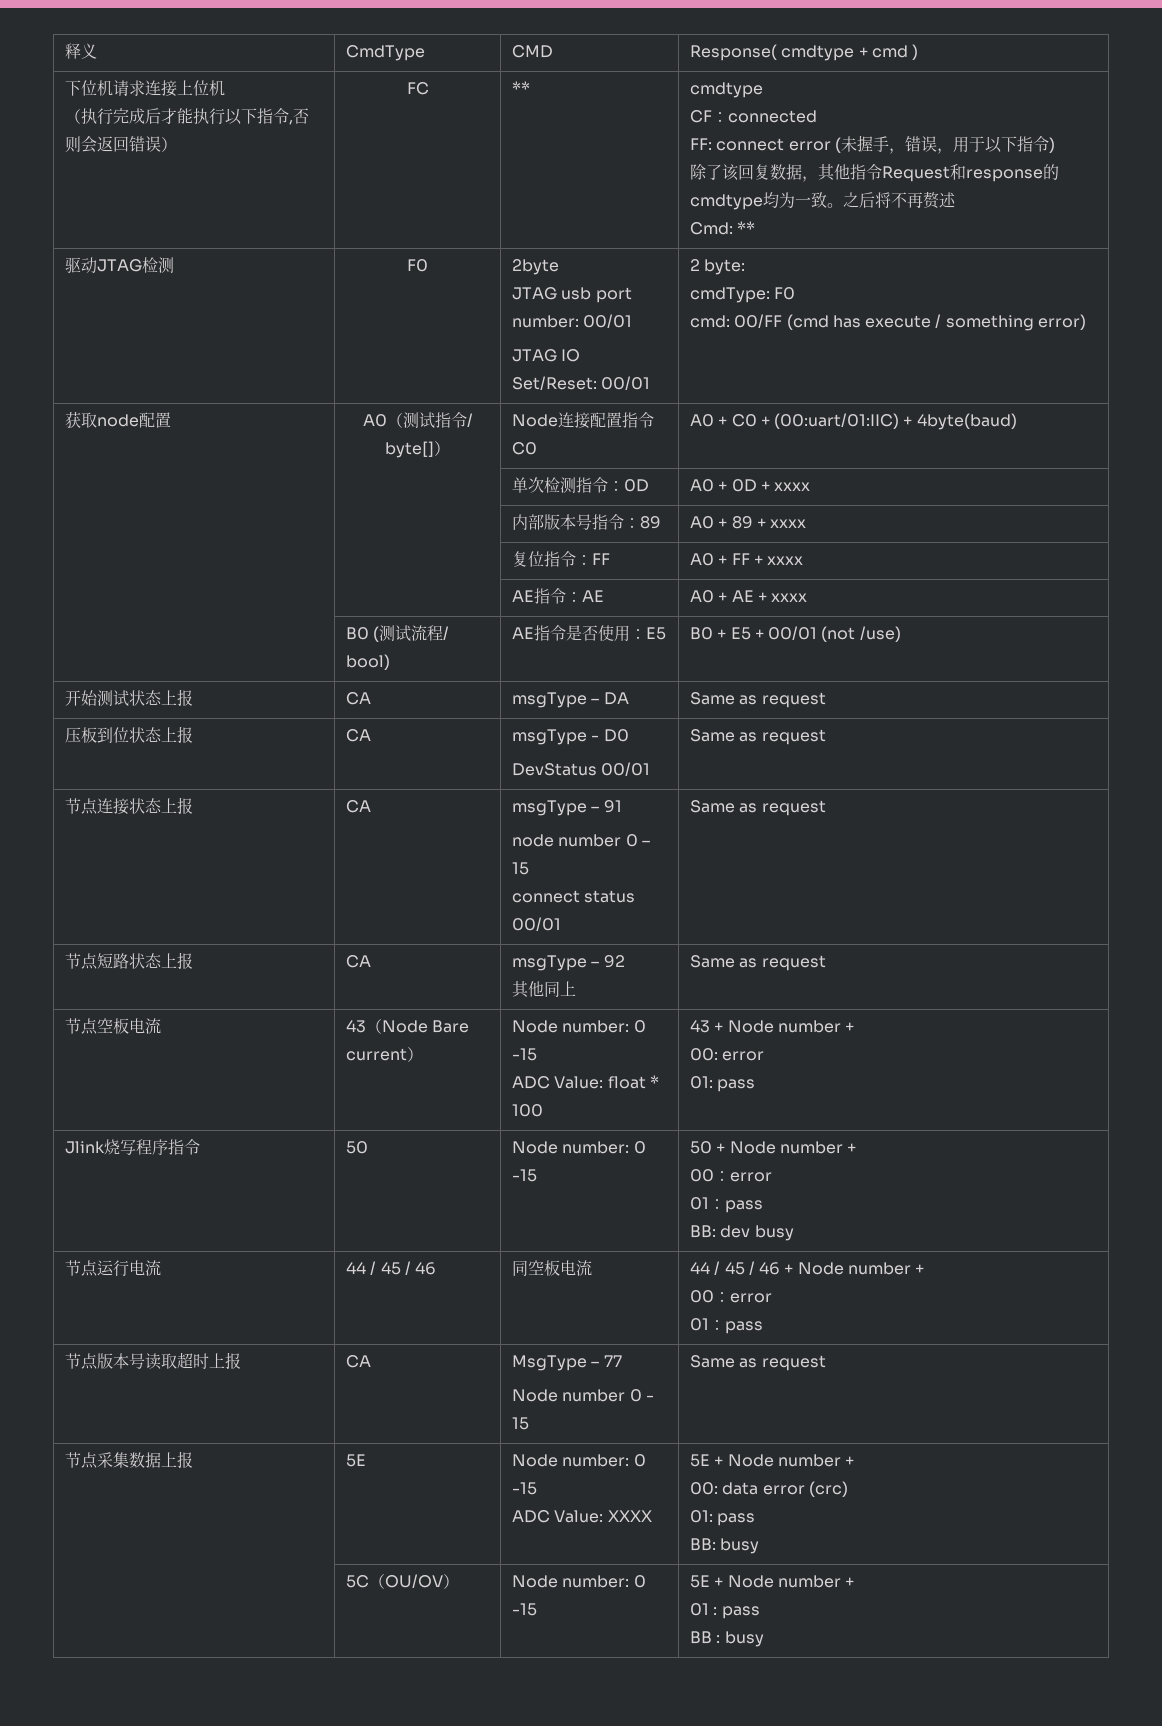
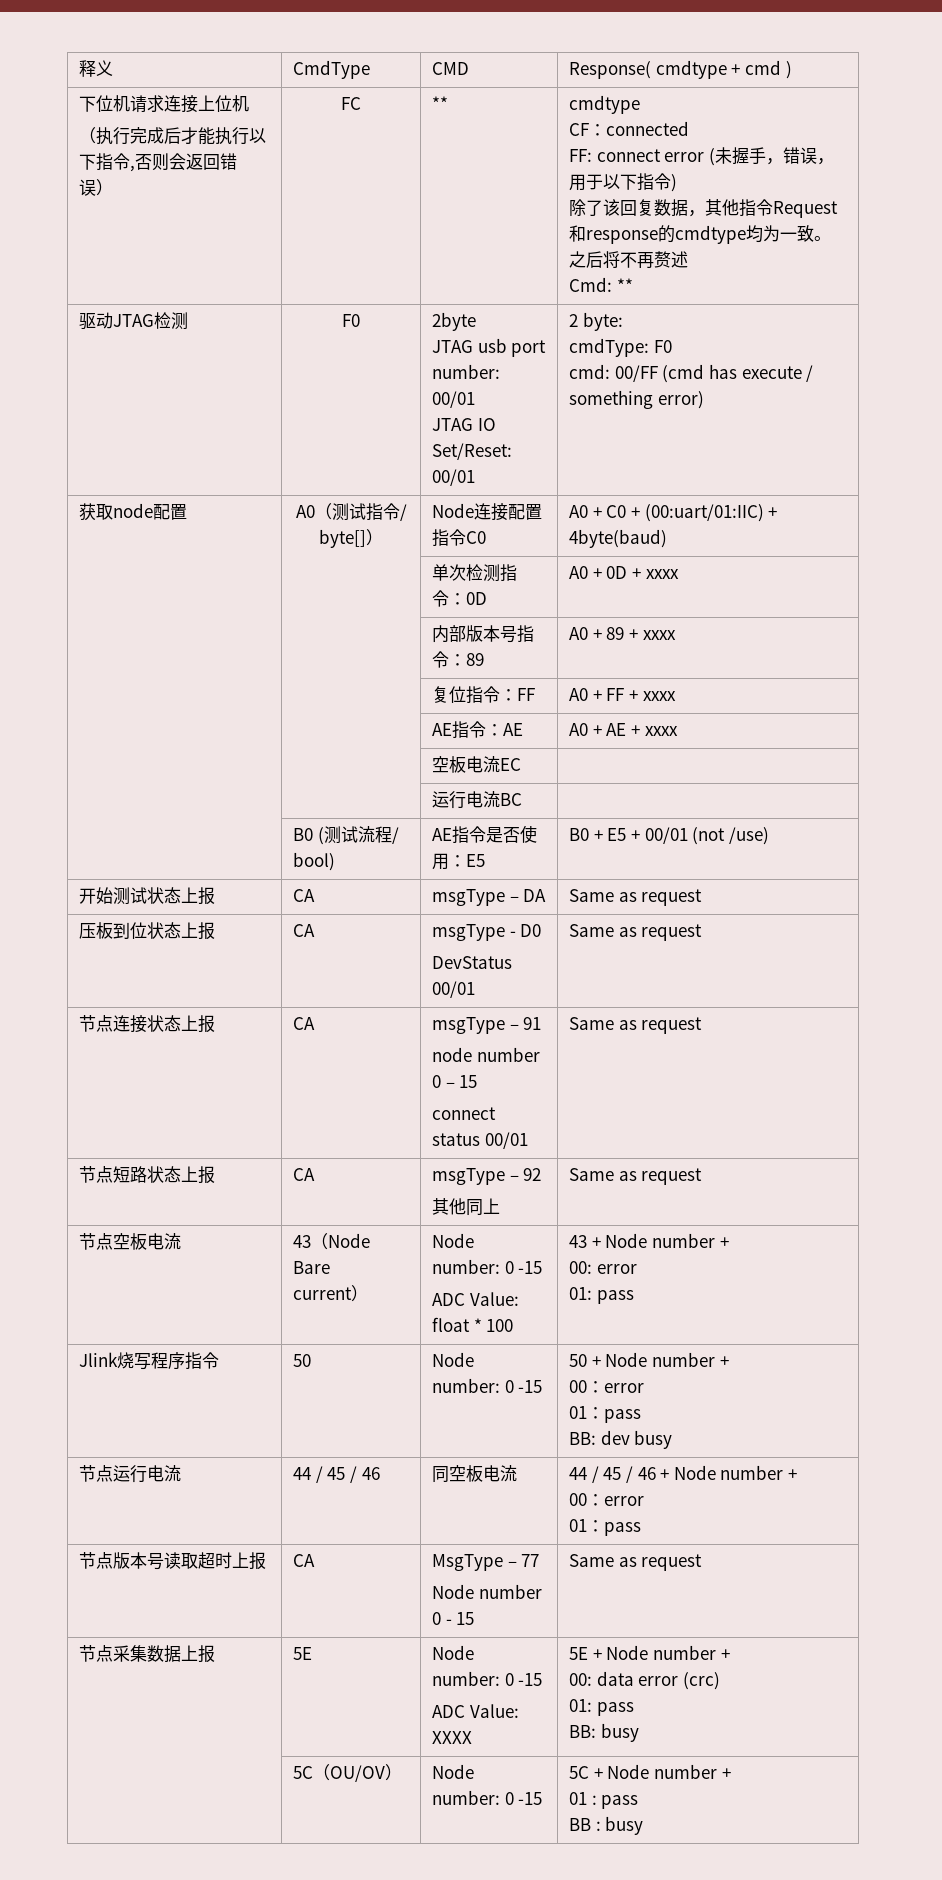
(808, 597) none -> [432,756,522,773] [432,791,523,809] // | | 空板电流EC | // | | 运行电流BC |
[689,1575,710,1588] 5E -> [569,1766,590,1779] 5C

